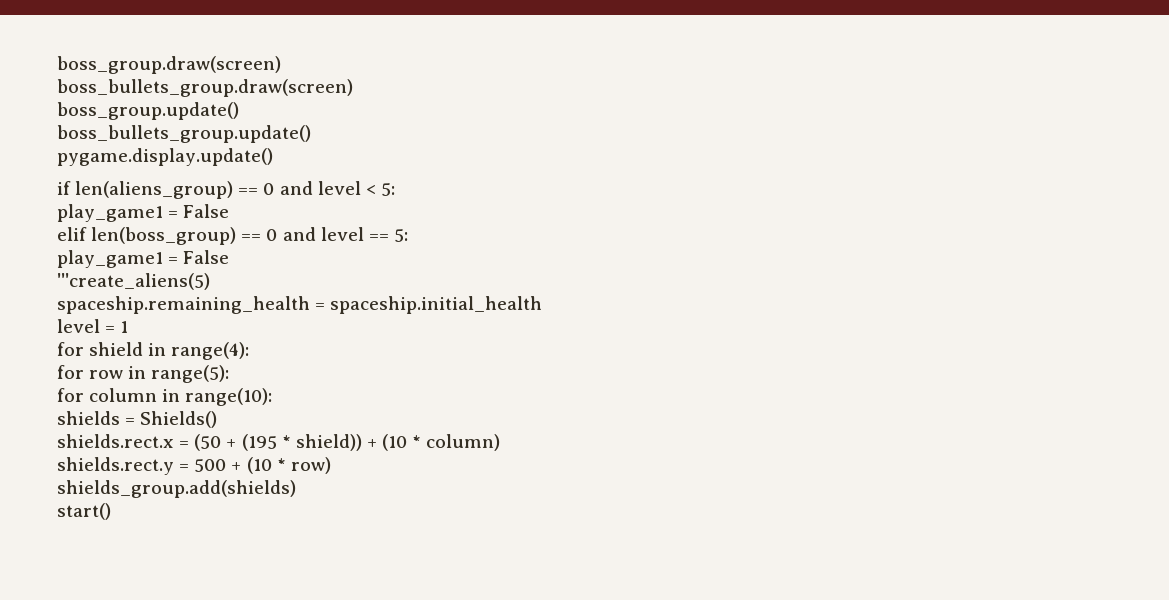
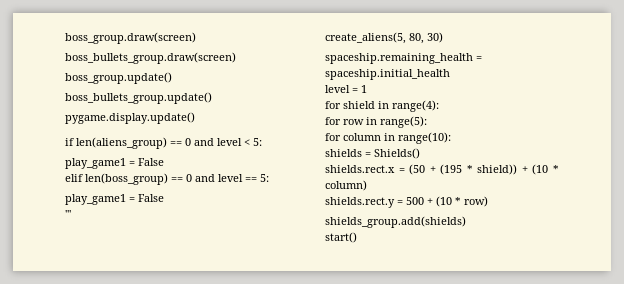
[57,273,210,290] '''create_aliens(5) -> [65,210,71,218] [325,32,443,44] ''' // create_aliens(5, 80, 30)

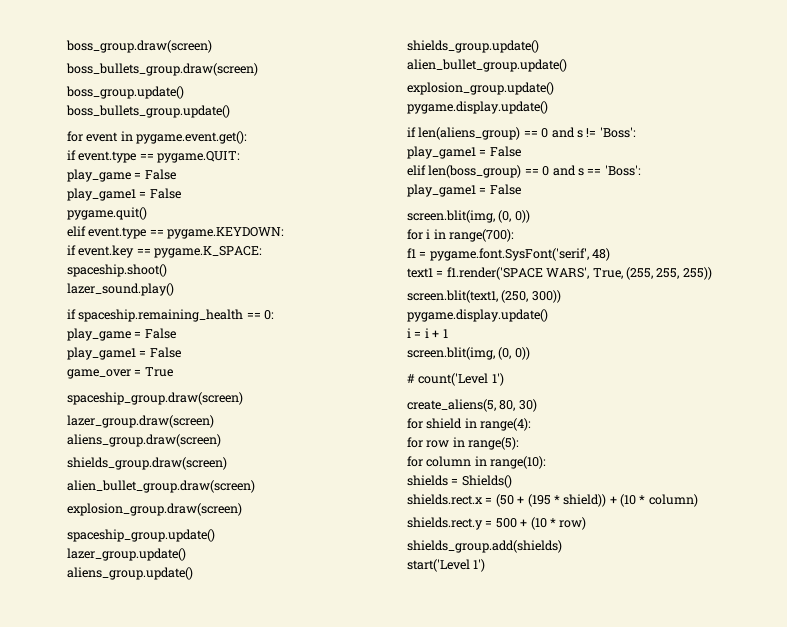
(212, 98) none -> [67,131,248,144] [67,150,241,163] [67,169,176,182] [67,188,181,201] [67,207,147,220] [67,226,285,239] [67,245,263,258] [67,264,167,277] [67,283,174,296] [67,309,275,322] [67,328,176,341] [67,347,181,360] [67,367,173,379] [67,392,243,405] [67,415,214,428] [67,434,221,447] [67,457,227,470] [67,480,255,493] [67,503,242,516] [67,529,215,542] [67,548,186,561] [67,567,193,580] [407,40,539,53] [407,59,567,72] [407,82,554,95] // for event in pygame.event.get(): // if event.type == pygame.QUIT: // play_game = False // play_game1 = False // pygame.quit() // elif event.type == pygame.KEYDOWN: // if event.key == pygame.K_SPACE: // spaceship.shoot() // lazer_sound.play() // if spaceship.remaining_health == 0: // play_game = False // play_game1 = False // game_over = True // spaceship_group.draw(screen) // lazer_group.draw(screen) // aliens_group.draw(screen) // shields_group.draw(screen) // alien_bullet_group.draw(screen) // explosion_group.draw(screen) // spaceship_group.update() // lazer_group.update() // aliens_group.update() // shields_group.update() // alien_bullet_group.update() // explosion_group.update()
[217,138,262,146] level < 5: -> [576,127,636,138] s != 'Boss':
[218,174,269,182] [65,194,164,205] [65,210,71,218] [325,32,443,44] [325,53,482,64] [325,69,450,80] [325,85,367,93] level == 5: // play_game1 = False // ''' // create_aliens(5, 80, 30) // spaceship.remaining_health = spaceship.initial_health // level = 1 -> [577,165,641,176] [407,184,521,197] [407,210,530,223] [407,229,515,242] [407,248,611,261] [407,267,712,280] [407,290,561,303] [407,309,548,322] [407,328,448,338] [407,347,530,360] [407,373,504,386] [407,399,537,412] s == 'Boss': // play_game1 = False // screen.blit(img, (0, 0)) // for i in range(700): // f1 = pygame.font.SysFont('serif', 48) // text1 = f1.render('SPACE WARS', True, (255, 255, 255)) // screen.blit(text1, (250, 300)) // pygame.display.update() // i = i + 1 // screen.blit(img, (0, 0)) // # count('Level 1') // create_aliens(5, 80, 30)
[325,232,357,243] start() -> [407,559,486,572] start('Level 1')

